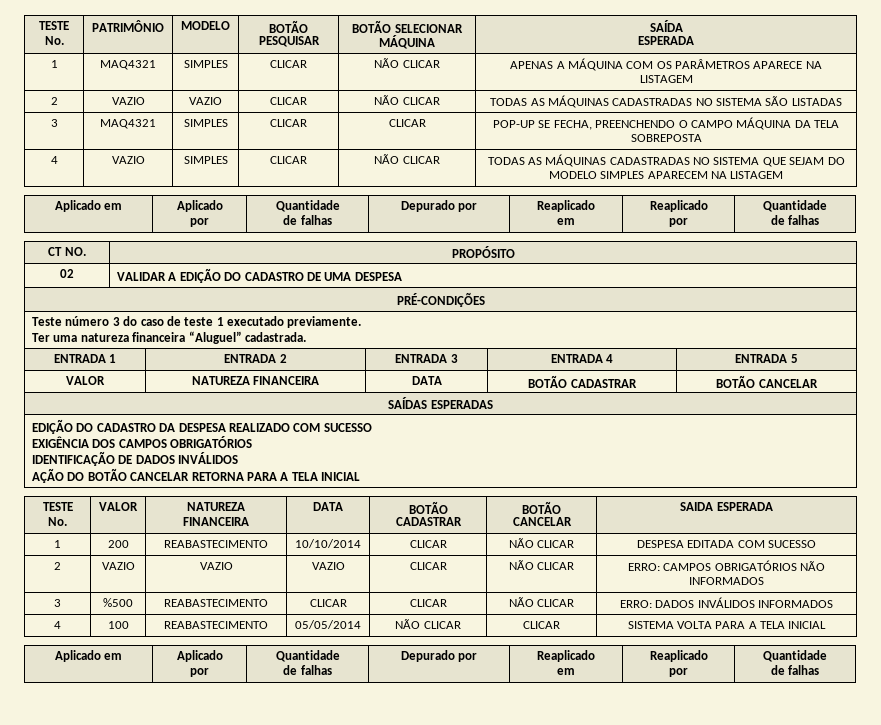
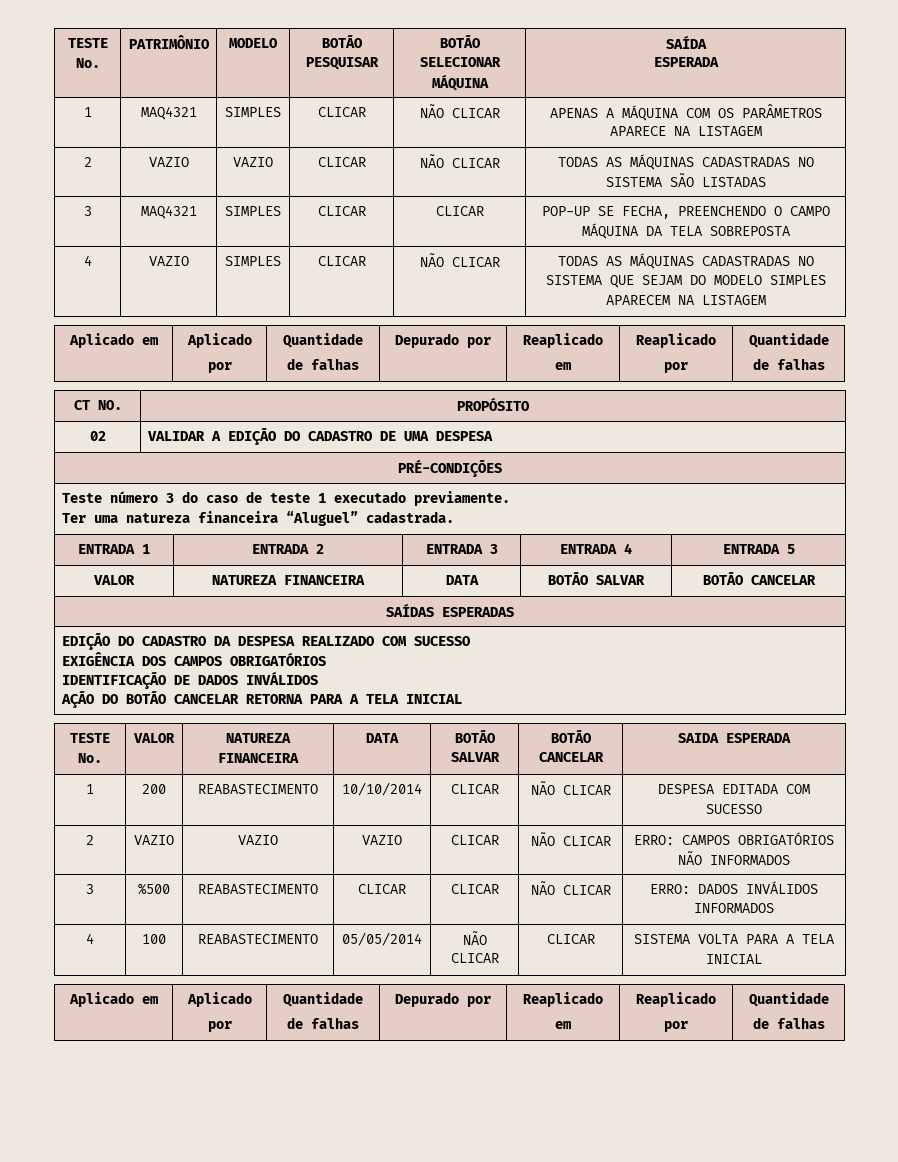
[570,379,637,388] CADASTRAR -> [596,575,645,585] SALVAR
[395,517,462,526] CADASTRAR -> [450,752,500,762] SALVAR

